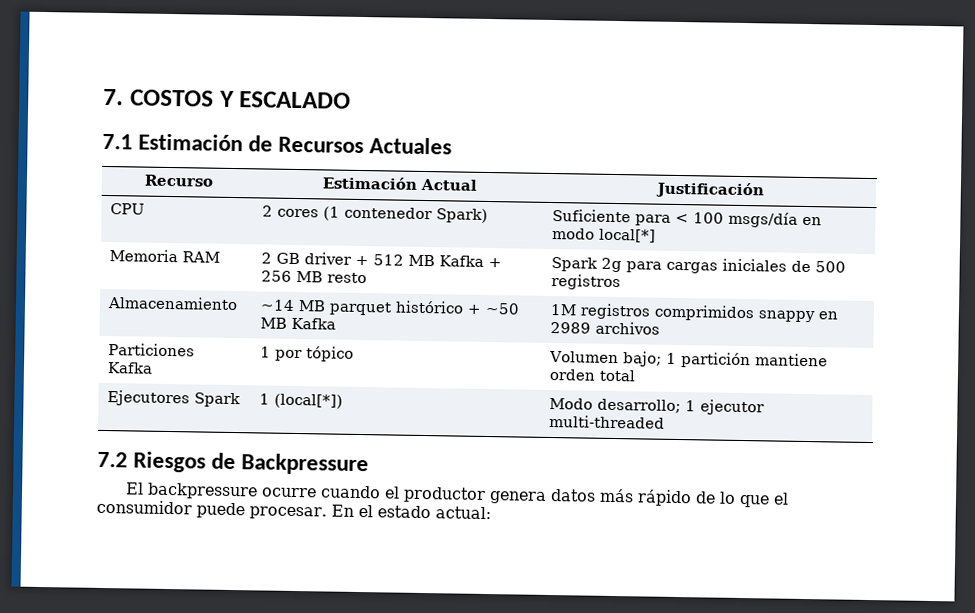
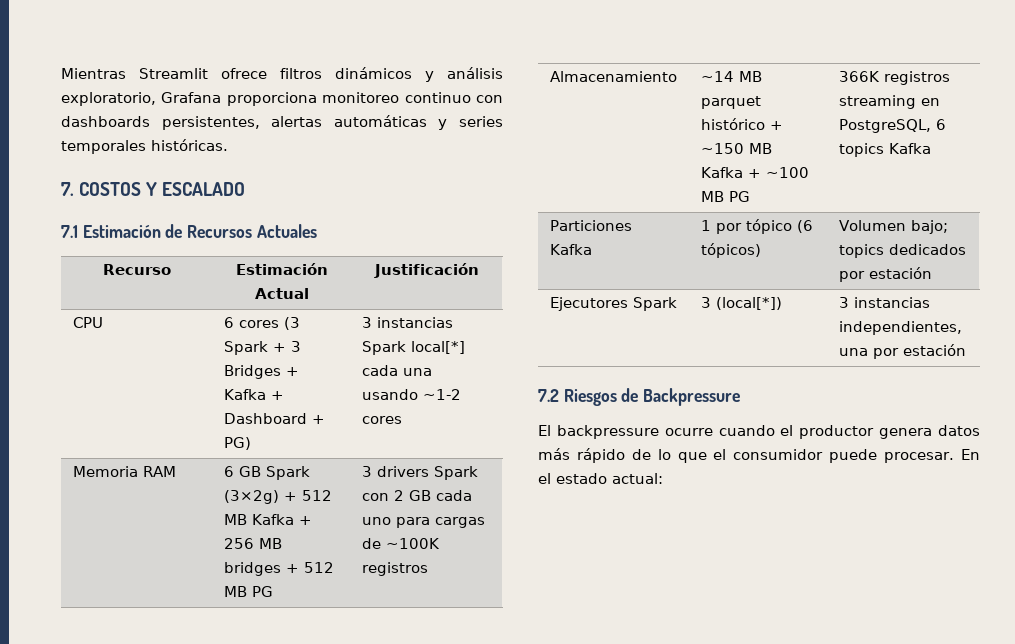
(103, 97) none -> [61,67,503,82] [61,92,503,106] [61,115,504,130] [61,139,228,154] Mientras Streamlit ofrece filtros dinámicos y análisis exploratorio, Grafana proporciona monitoreo continuo con dashboards persistentes, alertas automáticas y series temporales históricas. //
[262,205,489,224] [552,209,823,228] [552,228,657,243] [109,249,221,263] [261,252,353,265] 2 cores (1 contenedor Spark) | Suficiente para < 100 msgs/día en modo local[*] // Memoria RAM | 2 GB driver -> [223,317,300,330] [223,341,301,355] [223,365,299,379] [223,389,284,400] [223,413,325,424] [223,437,251,450] [361,317,453,328] [361,341,465,355] [361,365,432,376] [361,389,461,400] [361,416,402,424] [72,466,176,477] [223,466,310,480] [223,490,279,504] 6 cores (3 Spark + 3 Bridges + Kafka + Dashboard + PG) | 3 instancias Spark local[*] cada una usando ~1-2 cores // Memoria RAM | 6 GB Spark (3×2g)
[327,272,368,284] [551,257,847,274] resto | Spark 2g para cargas iniciales de 500 -> [223,562,334,576] [223,586,273,597] [361,466,478,480] [361,490,472,501] [361,517,485,528] [361,538,440,549] bridges + 512 MB PG | 3 drivers Spark con 2 GB cada uno para cargas de ~100K
[485,302,521,315] [260,317,337,330] [550,303,839,323] [550,321,661,335] ~50 MB Kafka | 1M registros comprimidos snappy en 2989 archivos -> [700,143,772,154] [700,167,809,178] [700,191,750,202] [838,71,950,85] [838,95,940,109] [838,119,946,133] [838,143,931,157] ~150 MB Kafka + ~100 MB PG | 366K registros streaming en PostgreSQL, 6 topics Kafka
(355, 354) none -> [796,220,813,233] [700,243,761,258] (6 tópicos)
[666,352,829,369] [549,368,637,382] 1 partición mantiene orden total -> [838,244,966,258] [838,267,932,282] topics dedicados por estación
[259,393,271,405] 1 -> [700,297,711,308] 3
[549,397,766,416] [549,414,666,429] Modo desarrollo; 1 ejecutor multi-threaded -> [838,297,930,308] [838,321,962,335] [838,344,966,359] 3 instancias independientes, una por estación

